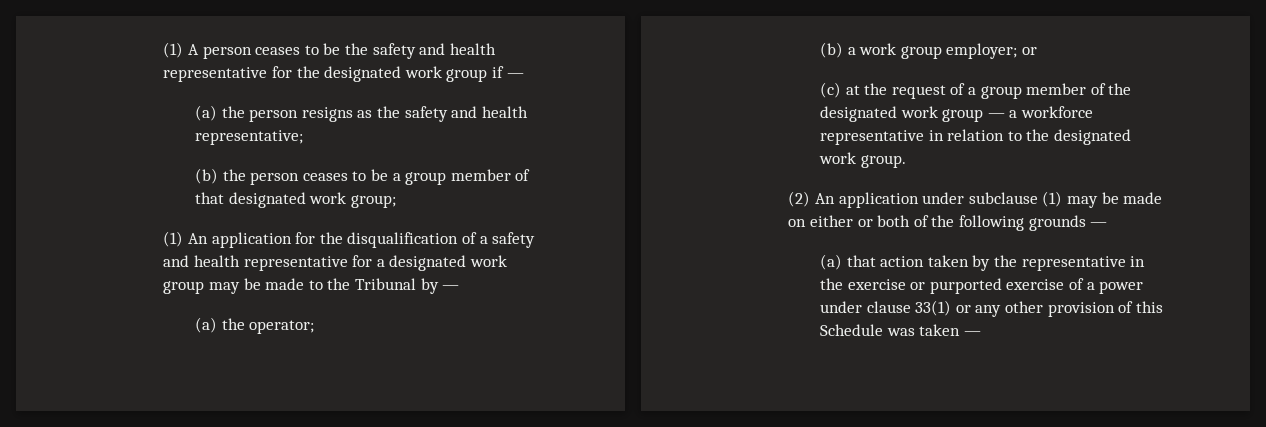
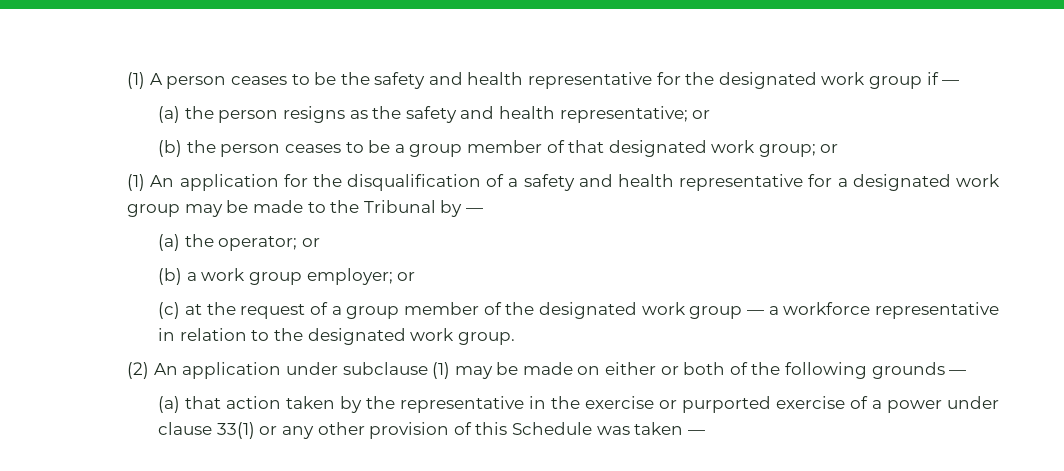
(304, 137) none -> [692,110,711,119] or
(396, 201) none -> [820,144,839,153] or
(315, 327) none -> [301,238,320,247] or

